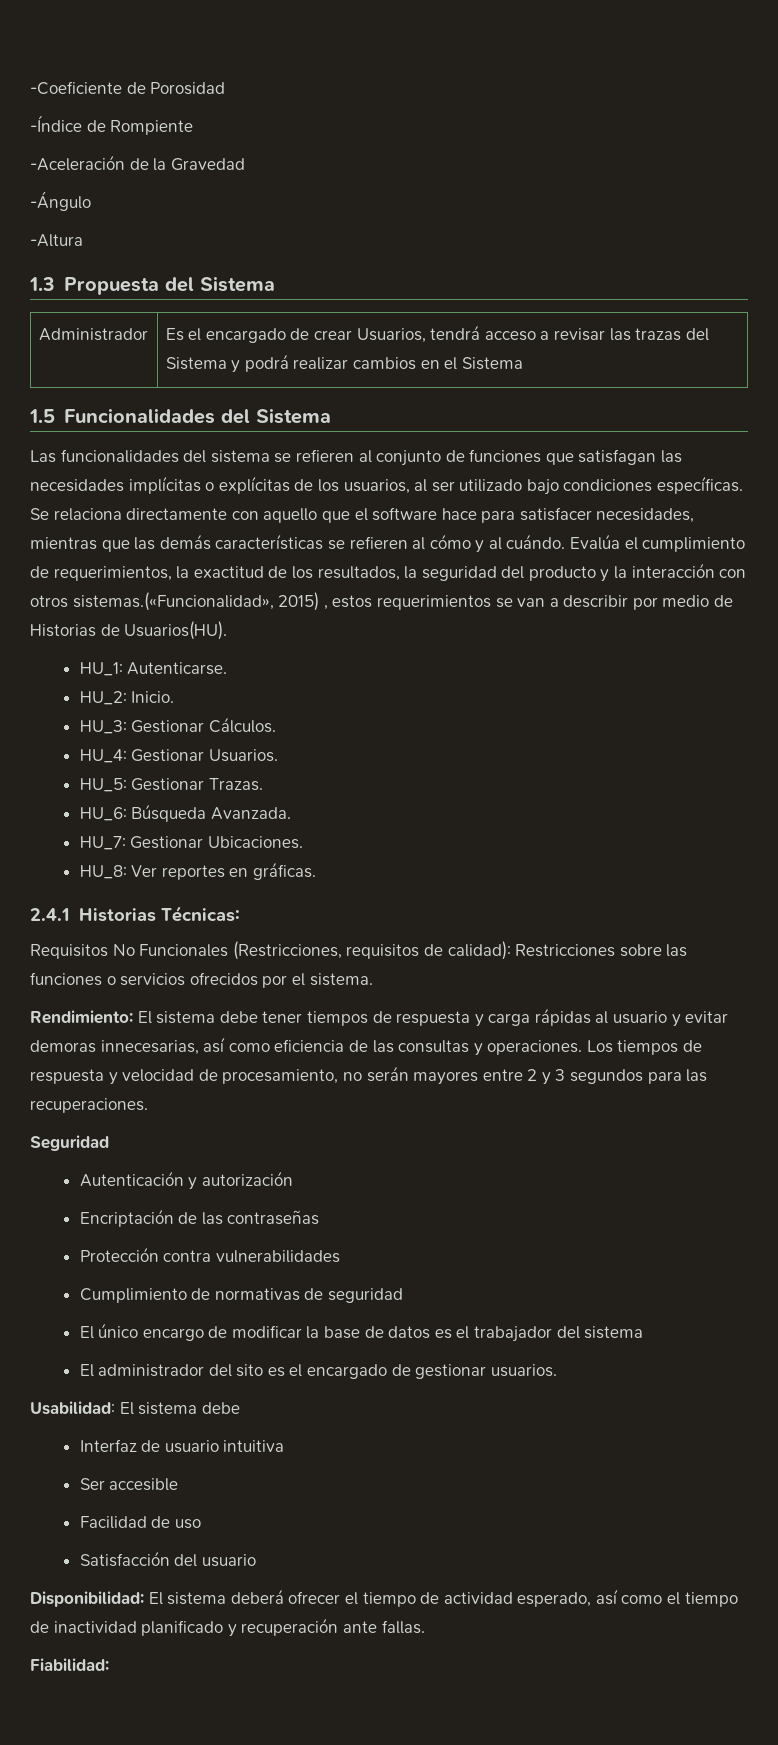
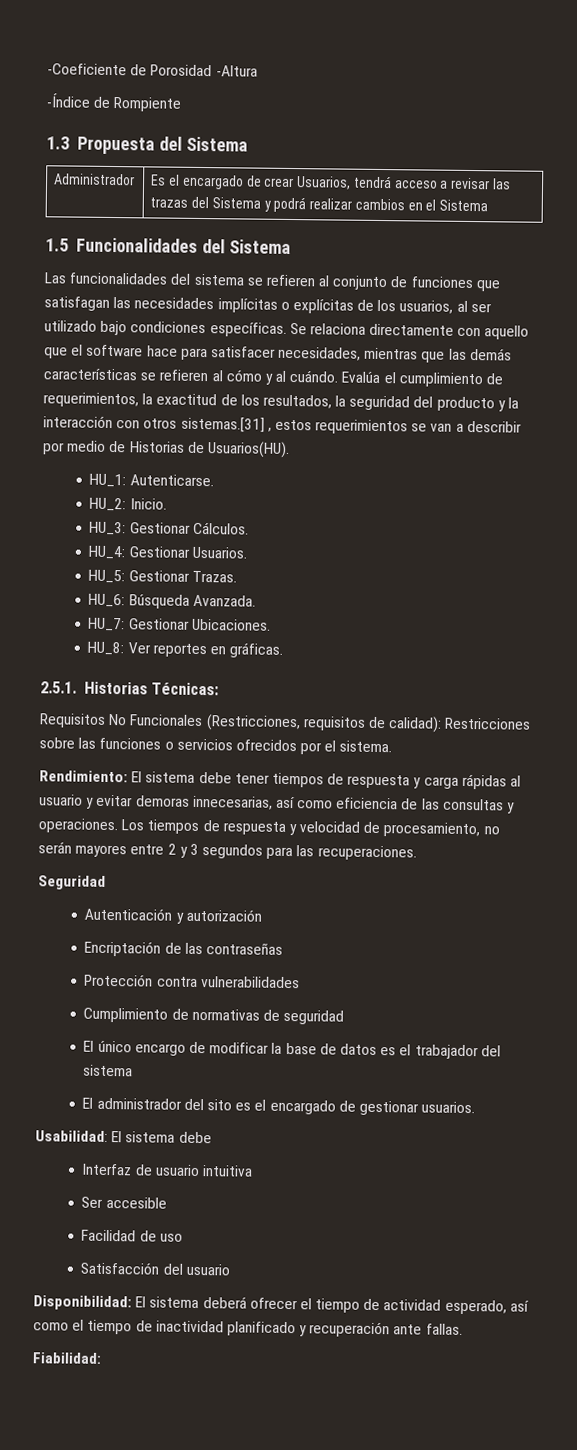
(226, 88) none -> [215,65,258,77] -Altura
[30,155,245,171] [30,191,91,211] [30,234,83,247] // -Aceleración de la Gravedad // -Ángulo // -Altura -> (182, 104) none
[72,592,320,611] sistemas.(«Funcionalidad», 2015) -> [180,416,265,433] sistemas.[31]
[30,908,70,921] 2.4.1 -> [40,681,77,694] 2.5.1.

